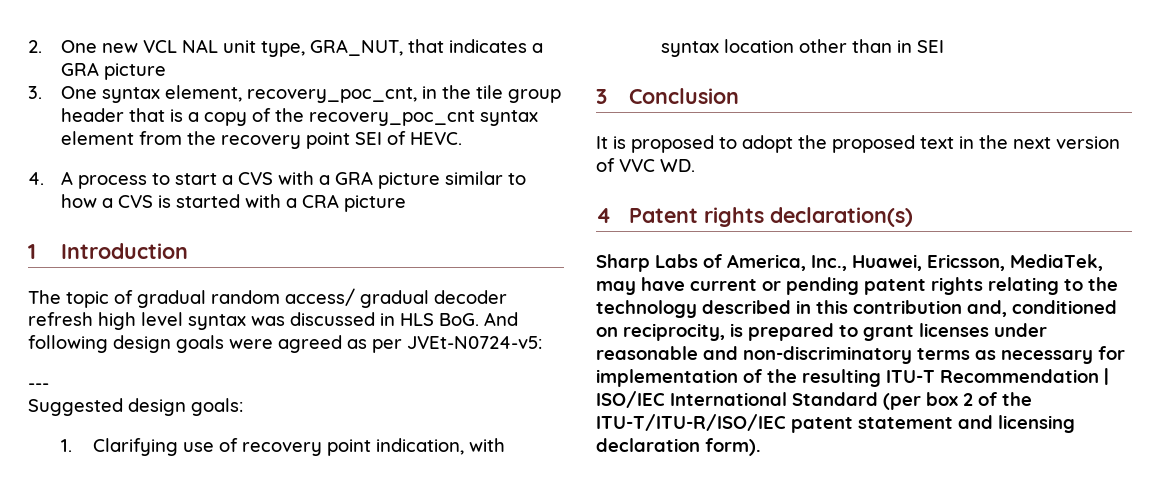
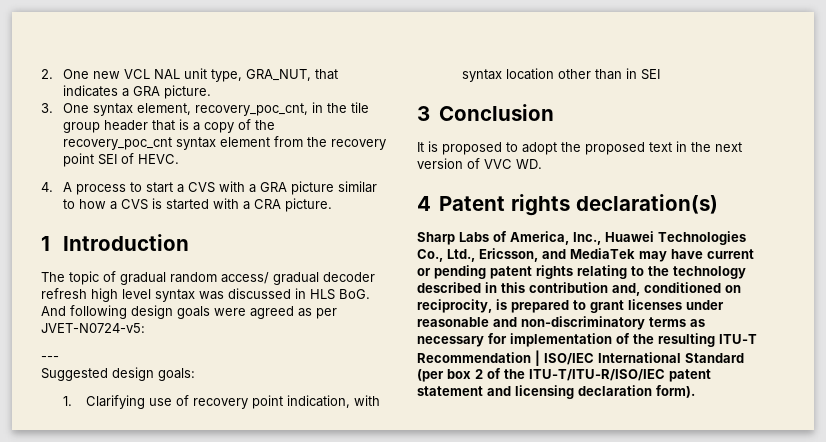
[103,63,166,80] picture -> [164,85,212,99] picture.
[343,195,406,212] picture -> [285,198,333,212] picture.
[407,336,542,349] JVEt-N0724-v5: -> [41,323,145,333] JVET-N0724-v5:
[852,254,1103,271] Huawei, Ericsson, MediaTek, -> [605,231,746,245] [417,248,635,262] Huawei Technologies Co., Ltd., Ericsson, and MediaTek

